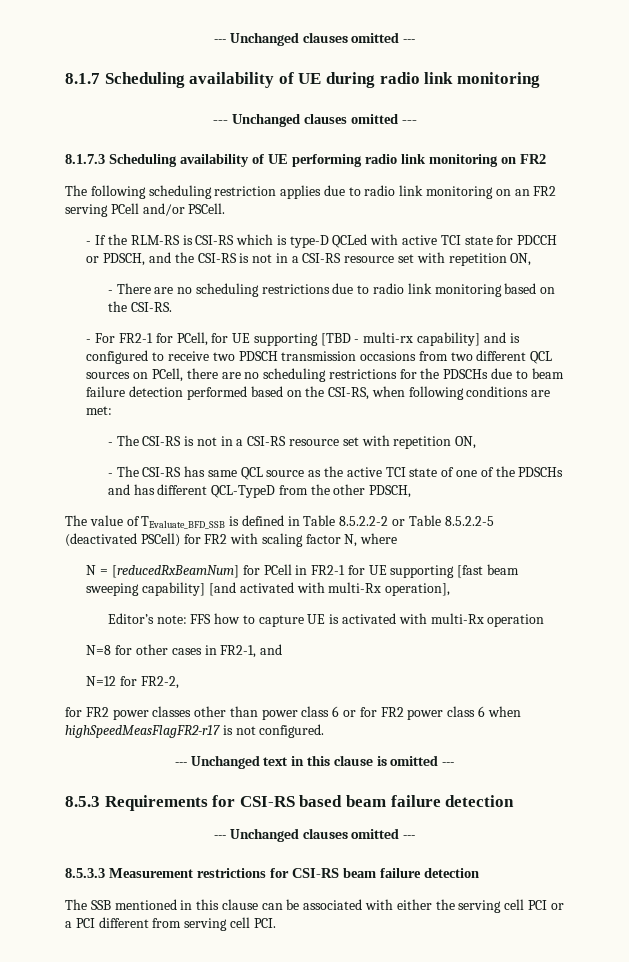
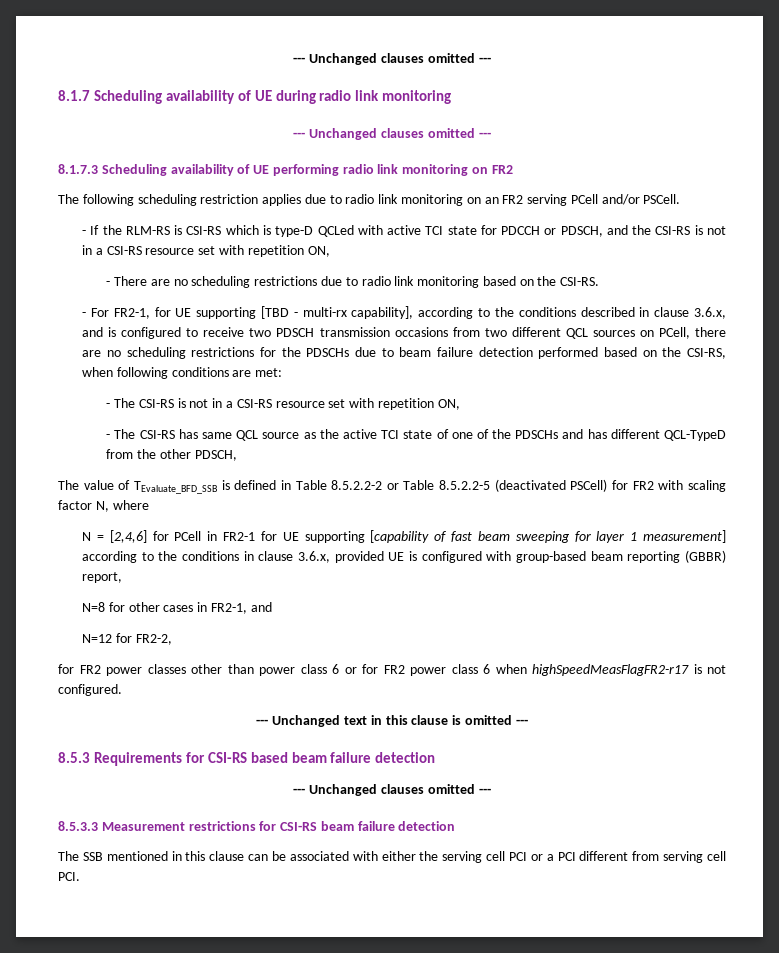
[118,332,208,346] FR2-1 for PCell, -> [113,308,150,319] FR2-1,
[416,332,480,346] capability] -> [351,306,726,319] capability], according to the conditions described in clause 3.6.x,
[111,565,239,578] [reducedRxBeamNum] -> [109,530,147,543] [2,4,6]
[457,564,519,578] [86,582,451,596] [107,613,545,627] [fast beam sweeping capability] [and activated with multi-Rx operation], // Editor’s note: FFS how to capture UE is activated with multi-Rx operation -> [370,530,727,543] [82,550,727,563] [82,572,123,583] [capability of fast beam sweeping for layer 1 measurement] according to the conditions in clause 3.6.x, provided UE is configured with group-based beam reporting (GBBR) report,

